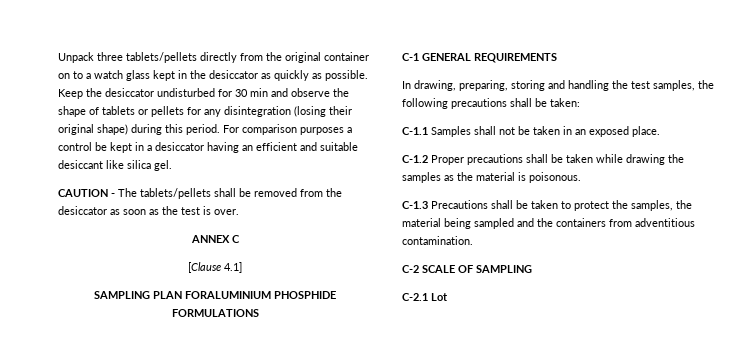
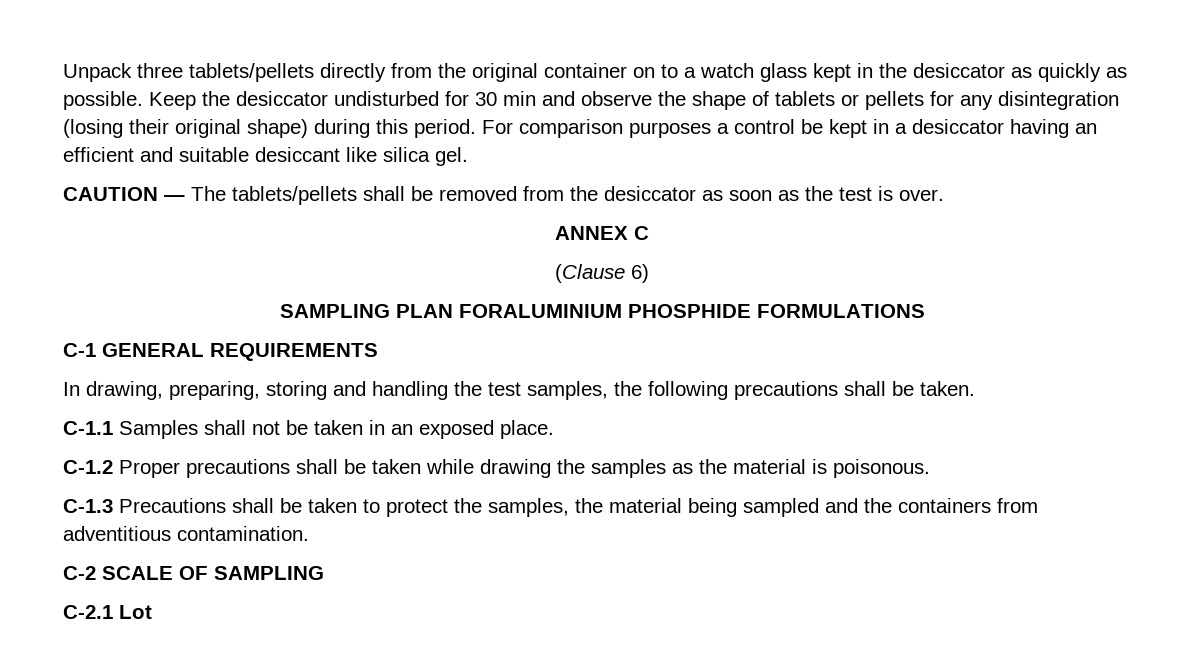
[111,193,115,197] - -> [164,195,185,201] —
[188,262,242,273] [Clause 4.1] -> [555,264,649,283] (Clause 6)
[550,98,580,107] taken: -> [920,381,975,396] taken.

